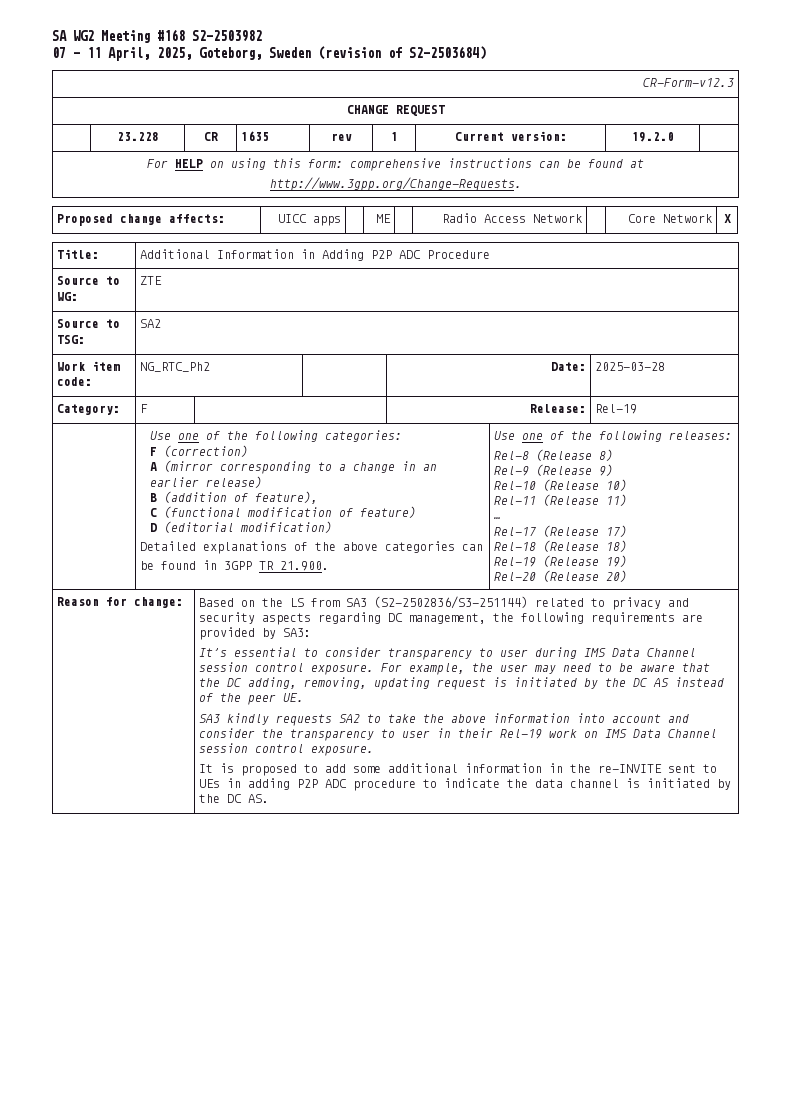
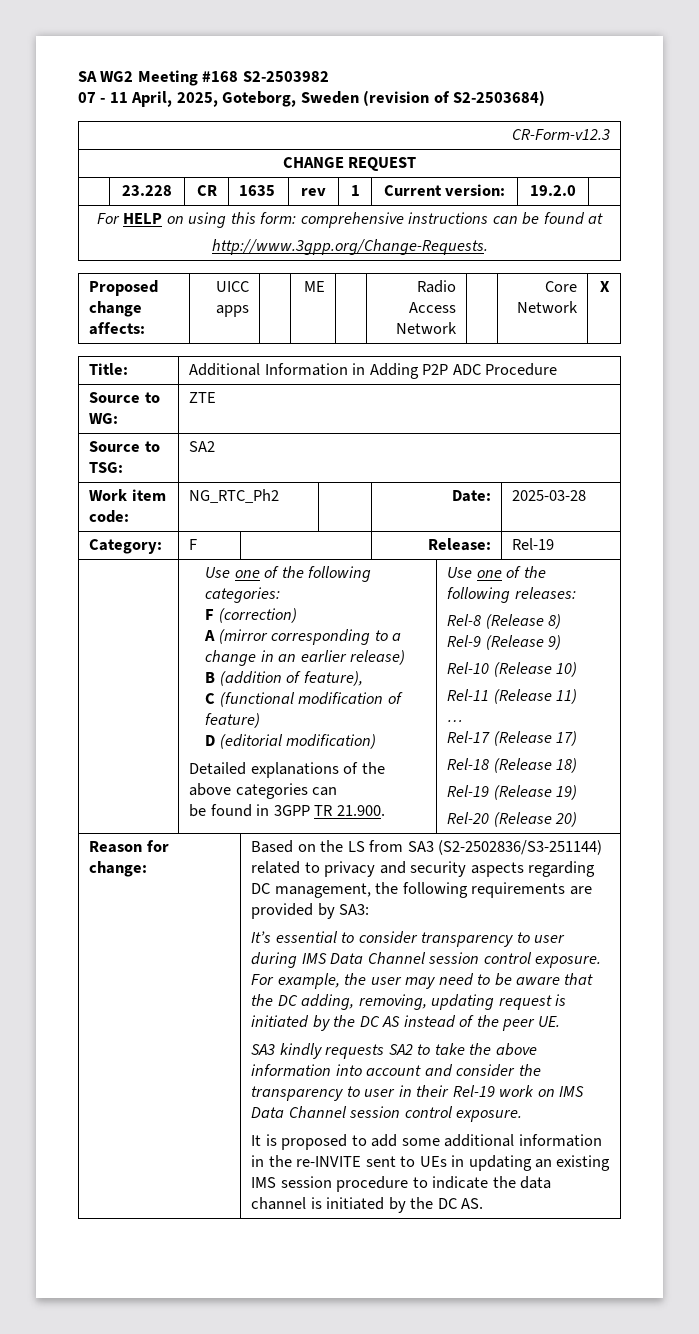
[247,778,347,790] adding P2P ADC -> [468,1155,611,1171] [251,1176,332,1188] updating an existing IMS session

